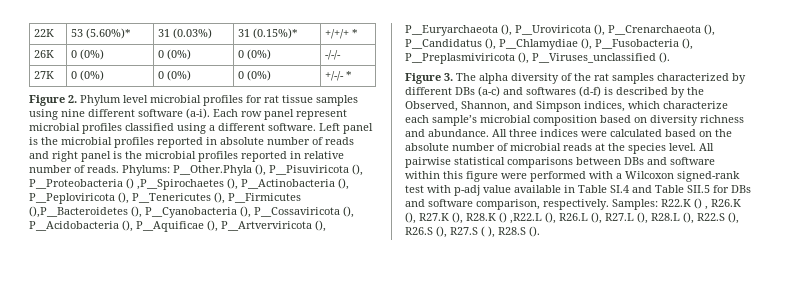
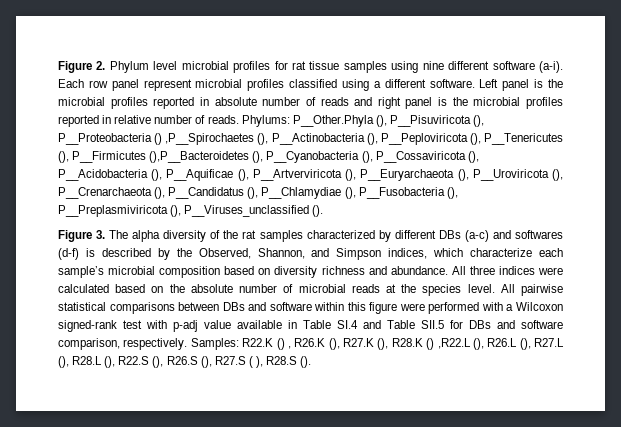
[33,29,54,37] [70,28,131,39] [157,28,212,39] [237,28,298,39] [324,29,358,39] [33,50,54,58] [70,49,104,60] [157,49,191,60] [237,49,271,60] [324,50,341,60] [33,71,54,79] [70,70,104,81] [157,70,191,81] [237,70,271,81] [324,71,352,81] 22K | 53 (5.60%)* | 31 (0.03%) | 31 (0.15%)* | +/+/+ * // 26K | 0 (0%) | 0 (0%) | 0 (0%) | -/-/- // 27K | 0 (0%) | 0 (0%) | 0 (0%) | +/-/- * // -> (58, 67) none

